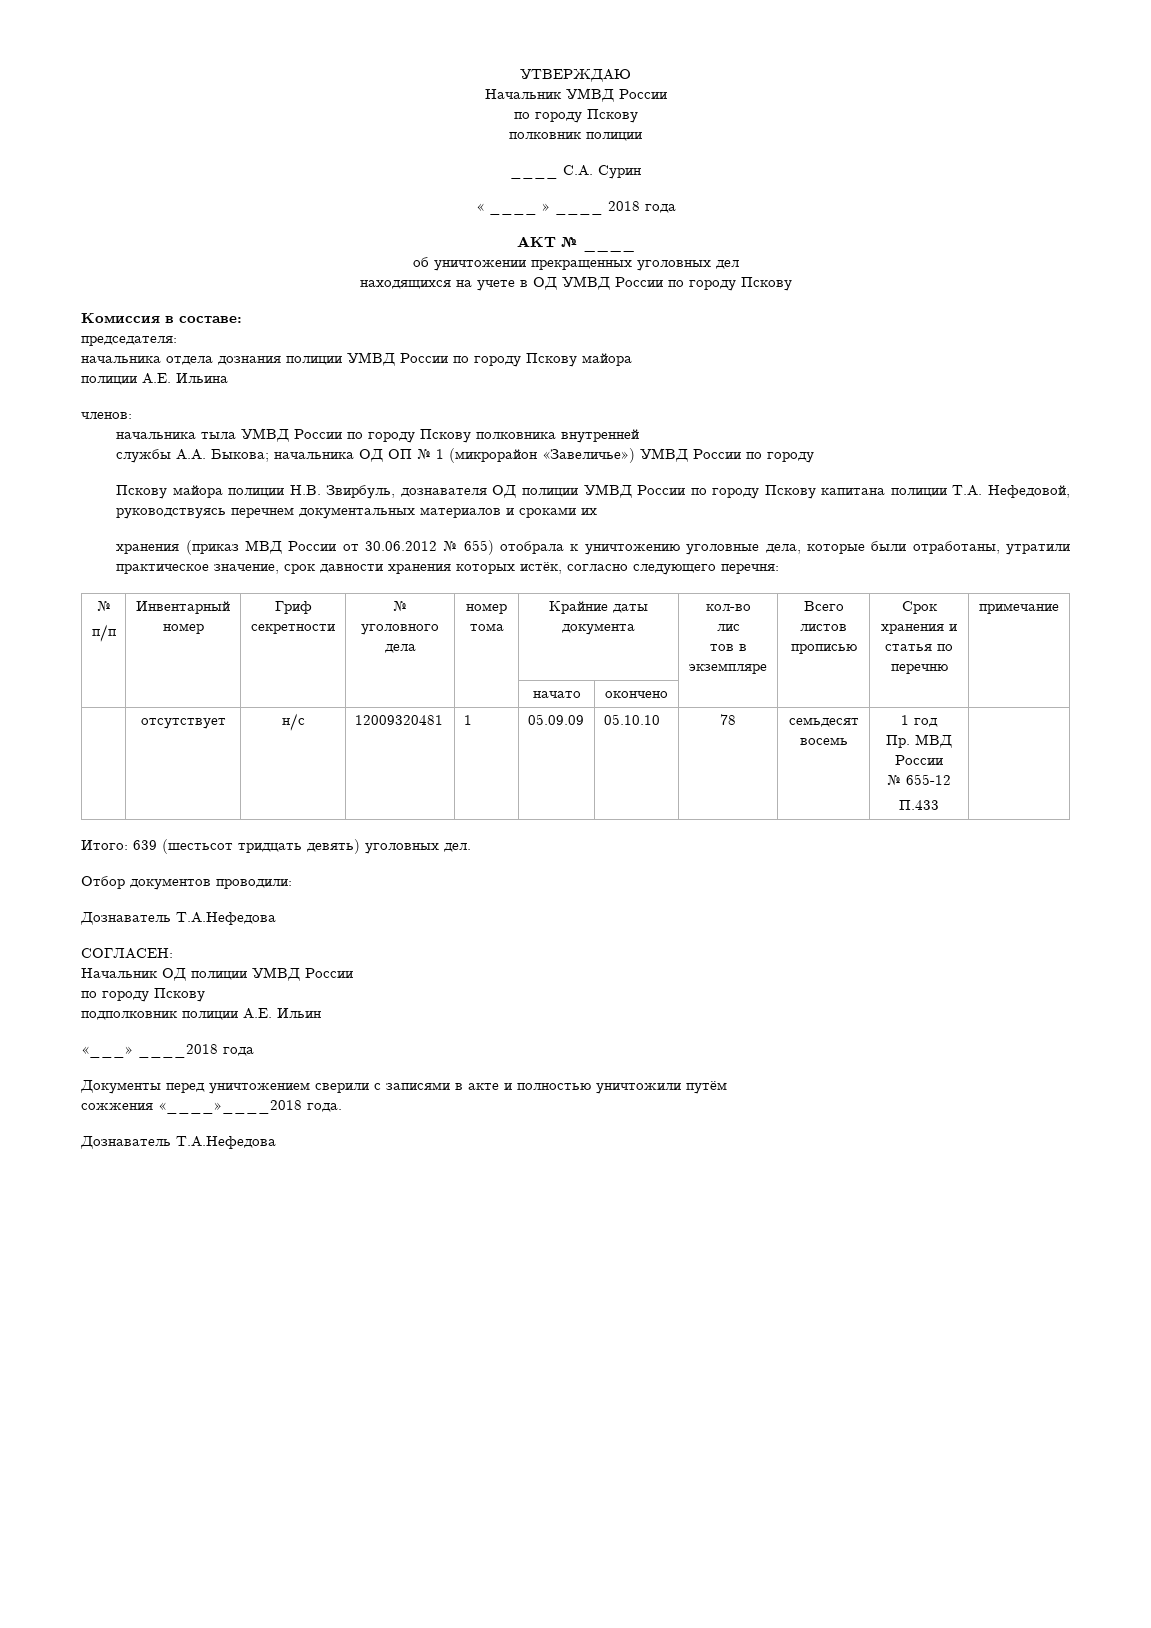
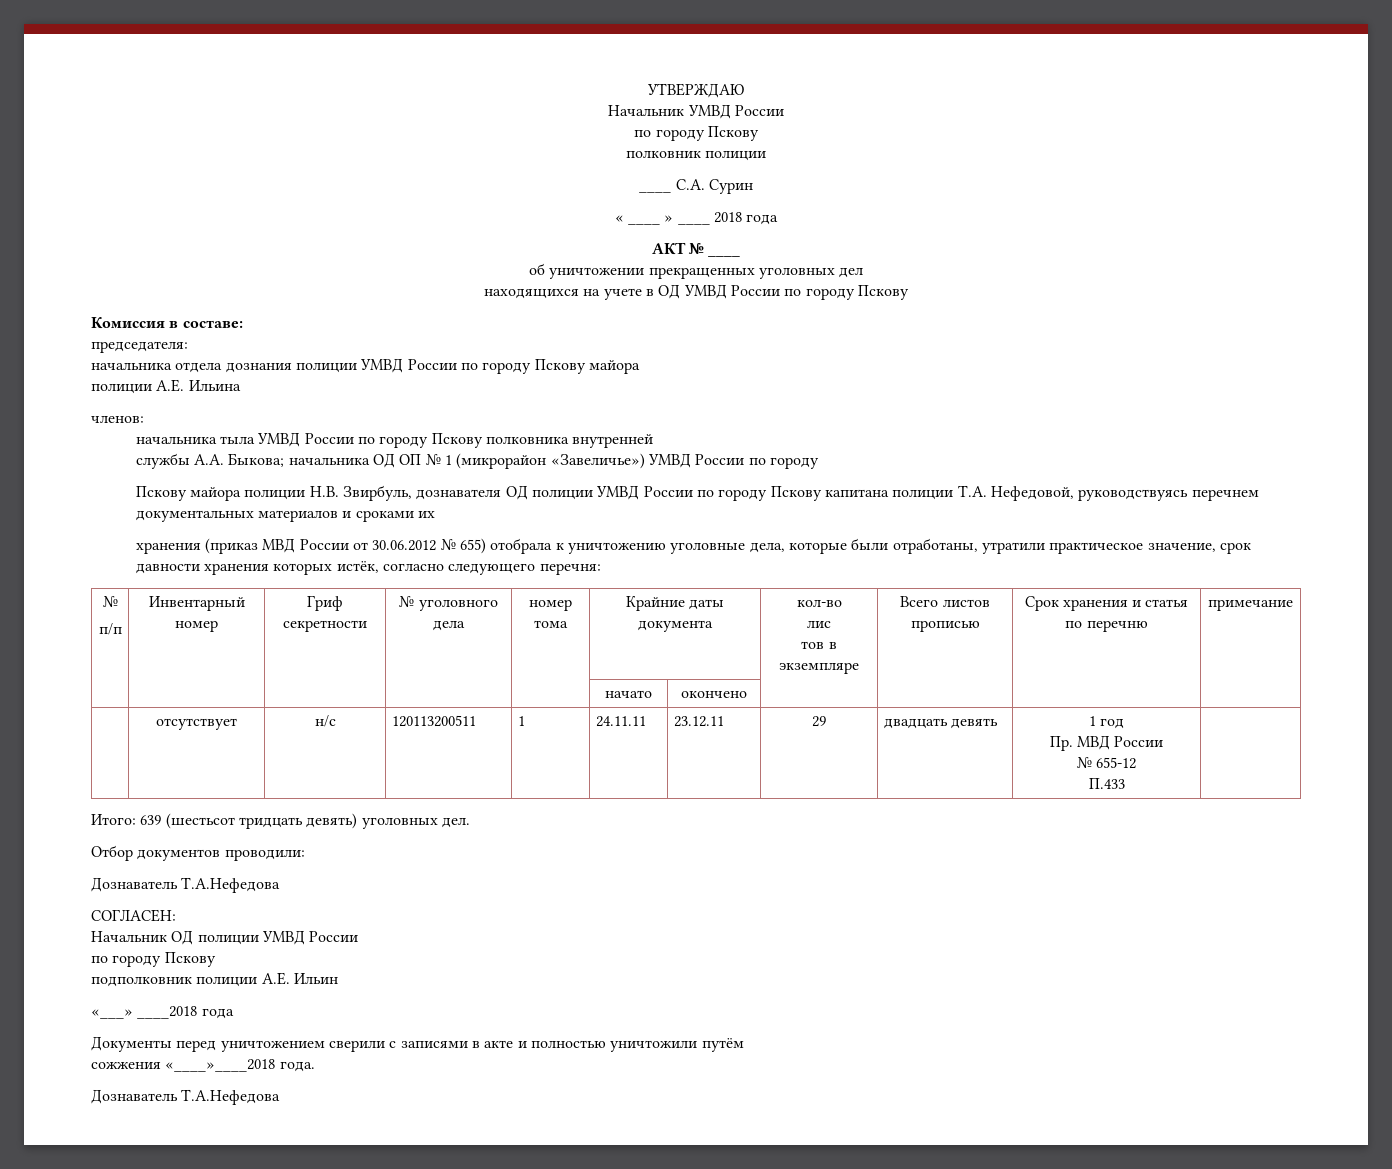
[354,715,443,725] [463,715,472,725] [527,714,584,725] [603,714,660,725] [720,714,736,725] [788,717,859,727] [799,737,848,745] 12009320481 | 1 | 05.09.09 | 05.10.10 | 78 | семьдесят восемь -> [391,715,476,727] [517,716,525,726] [595,716,646,727] [673,716,724,727] [812,716,826,727] [883,718,998,729] 120113200511 | 1 | 24.11.11 | 23.12.11 | 29 | двадцать девять

